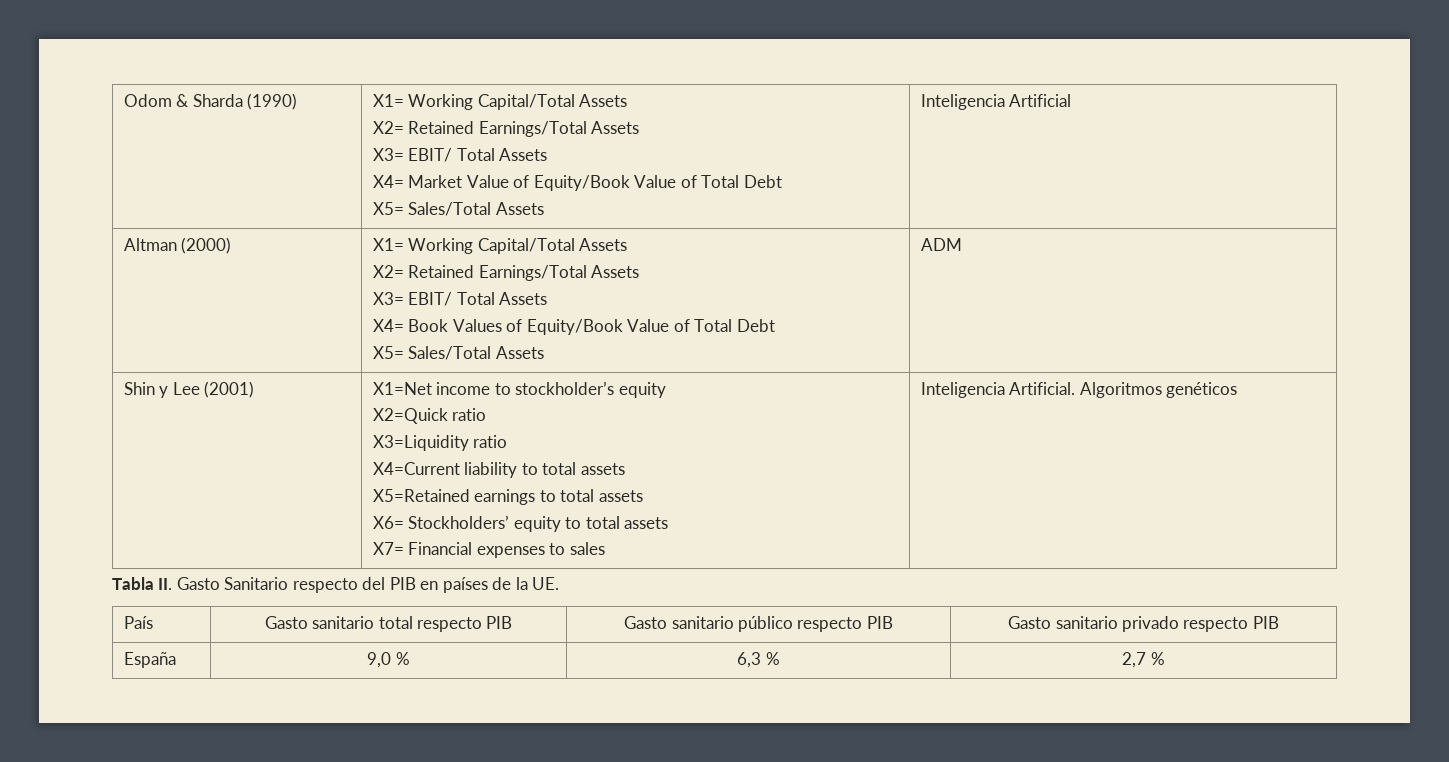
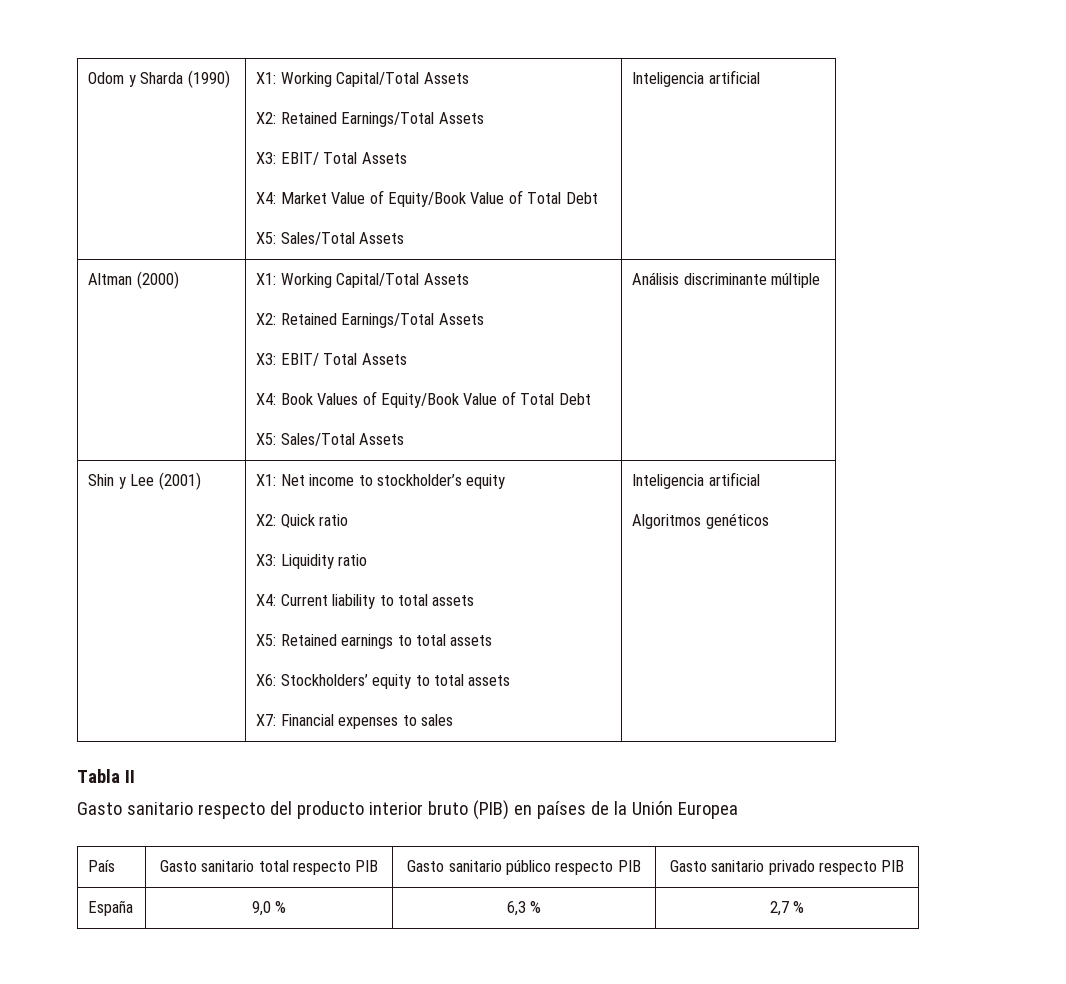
[176,94,189,107] & -> [128,75,136,87] y
[372,94,628,110] [372,121,640,137] [372,148,548,162] [372,175,404,188] X1= Working Capital/Total Assets // X2= Retained Earnings/Total Assets // X3= EBIT/ Total Assets // X4= -> [256,72,469,87] [256,112,484,127] [256,152,407,165] [256,192,277,204] X1: Working Capital/Total Assets // X2: Retained Earnings/Total Assets // X3: EBIT/ Total Assets // X4:
[372,202,404,215] X5= -> [256,232,277,244] X5:
[1009,94,1072,107] Artificial -> [708,70,760,84] artificial
[372,238,628,254] [372,265,640,281] [372,292,548,306] [372,319,404,332] X1= Working Capital/Total Assets // X2= Retained Earnings/Total Assets // X3= EBIT/ Total Assets // X4= -> [256,273,469,288] [256,313,484,328] [256,353,407,366] [256,393,277,405] X1: Working Capital/Total Assets // X2: Retained Earnings/Total Assets // X3: EBIT/ Total Assets // X4:
[372,346,544,360] [920,238,962,251] X5= Sales/Total Assets | ADM -> [256,433,405,446] [632,272,821,288] X5: Sales/Total Assets | Análisis discriminante múltiple
[372,382,432,395] X1=Net -> [256,474,305,486] X1: Net
[372,408,487,424] [372,435,508,451] [372,462,460,475] X2=Quick ratio // X3=Liquidity ratio // X4=Current -> [256,514,349,528] [256,554,368,569] [256,594,328,606] X2: Quick ratio // X3: Liquidity ratio // X4: Current
[372,489,470,502] X5=Retained -> [256,634,337,646] X5: Retained
[372,516,404,529] X6= -> [256,674,277,686] X6:
[372,542,404,555] X7= -> [256,714,277,726] X7:
[1009,382,1076,395] Artificial. -> [708,472,760,486] artificial //
[158,577,416,593] II. Gasto Sanitario respecto del PIB -> [124,770,135,783] [77,800,509,820] II // Gasto sanitario respecto del producto interior bruto (PIB)
[532,577,560,590] UE. -> [631,801,738,819] Unión Europea

